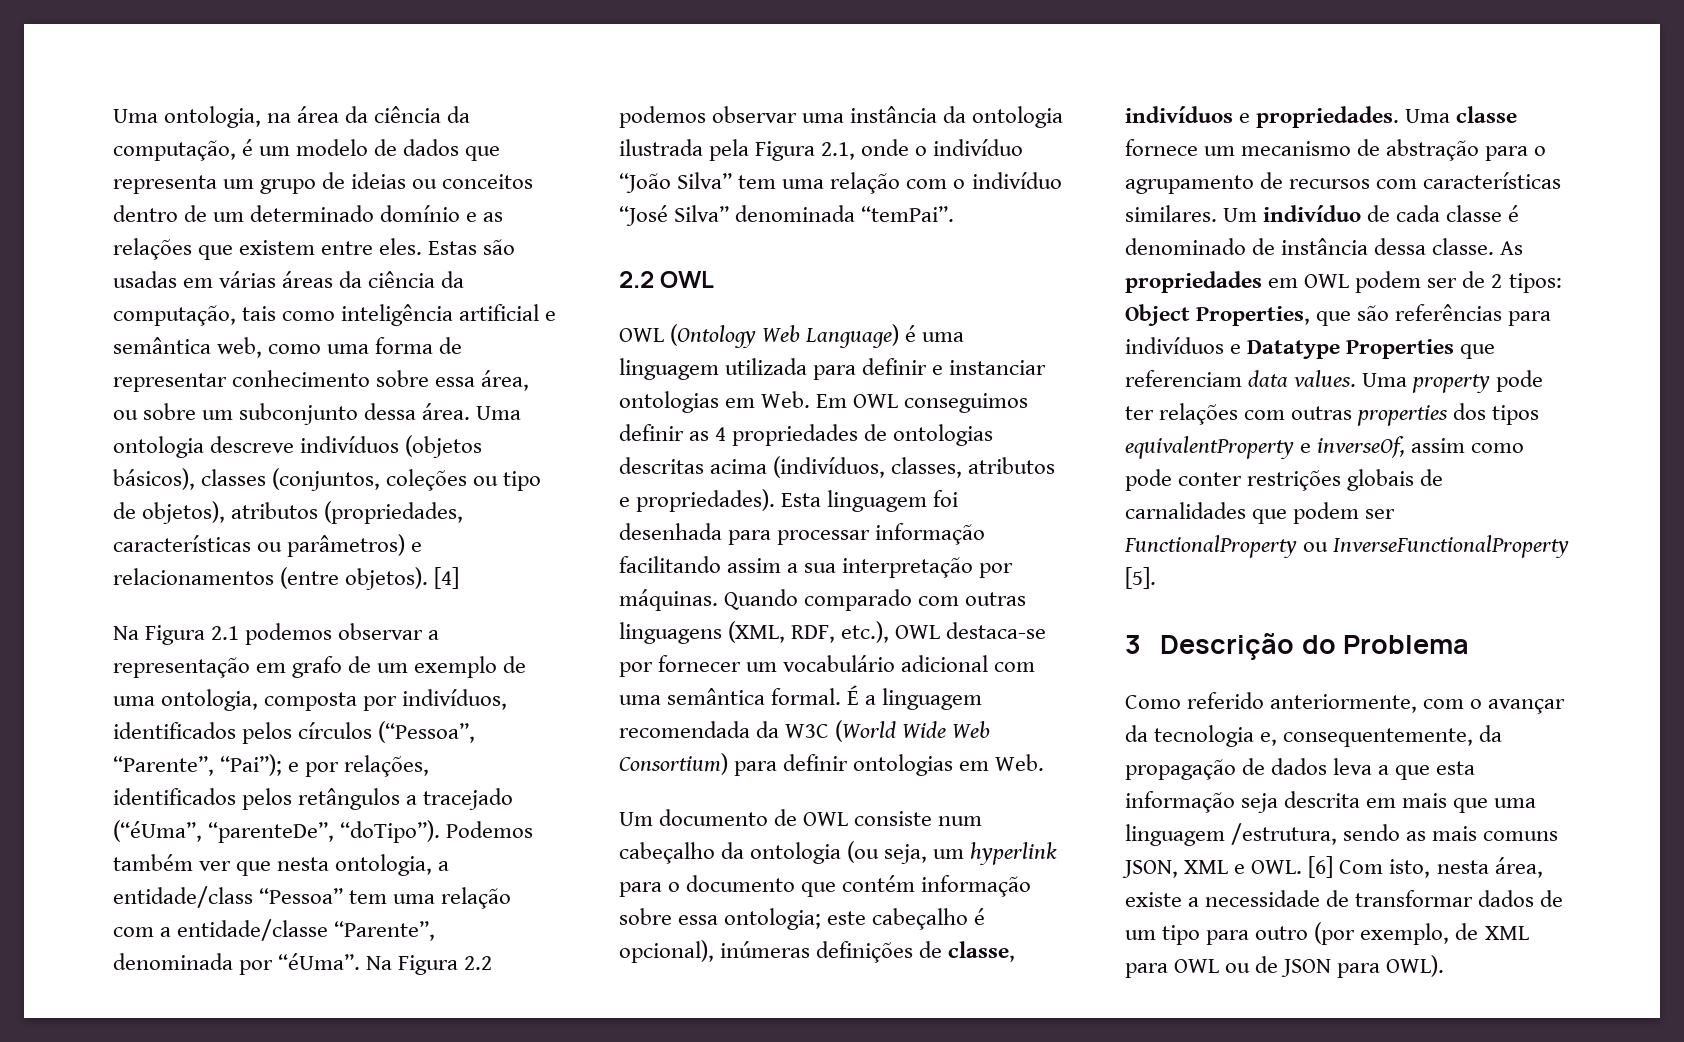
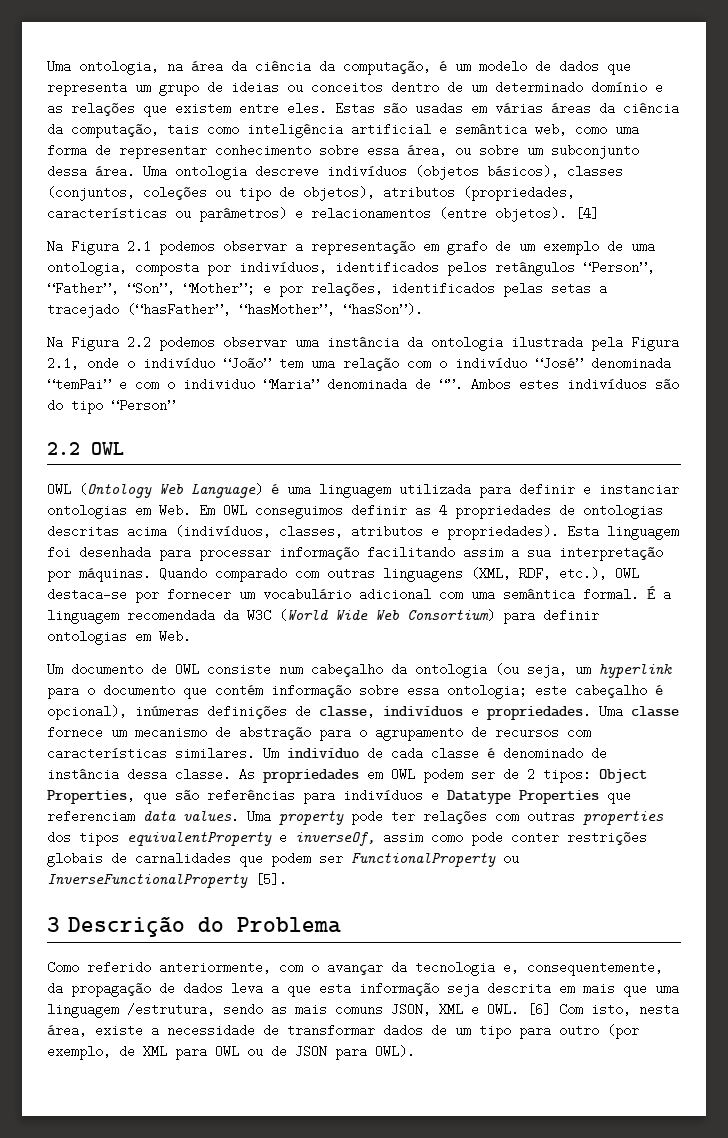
[298,721,476,743] [113,754,430,777] [113,788,514,810] [113,820,534,843] [113,854,450,876] [113,886,512,909] [113,919,436,941] [113,953,361,975] círculos (“Pessoa”, “Parente”, “Pai”); e por relações, identificados pelos retângulos a tracejado (“éUma”, “parenteDe”, “doTipo”). Podemos também ver que nesta ontologia, a entidade/class “Pessoa” tem uma relação com a entidade/classe “Parente”, denominada por “éUma”. -> [495,261,655,276] [47,282,607,297] [47,303,423,318] retângulos “Person”, “Father”, “Son”, “Mother”; e por relações, identificados pelas setas a tracejado (“hasFather”, “hasMother”, “hasSon”). //
[619,172,733,193] “João Silva” -> [223,357,271,370] “João”
[619,205,955,226] “José Silva” denominada “temPai”. -> [535,357,671,370] [47,378,679,391] [47,399,175,414] “José” denominada “temPai” e com o individuo “Maria” denominada de “”. Ambos estes indivíduos são do tipo “Person”

